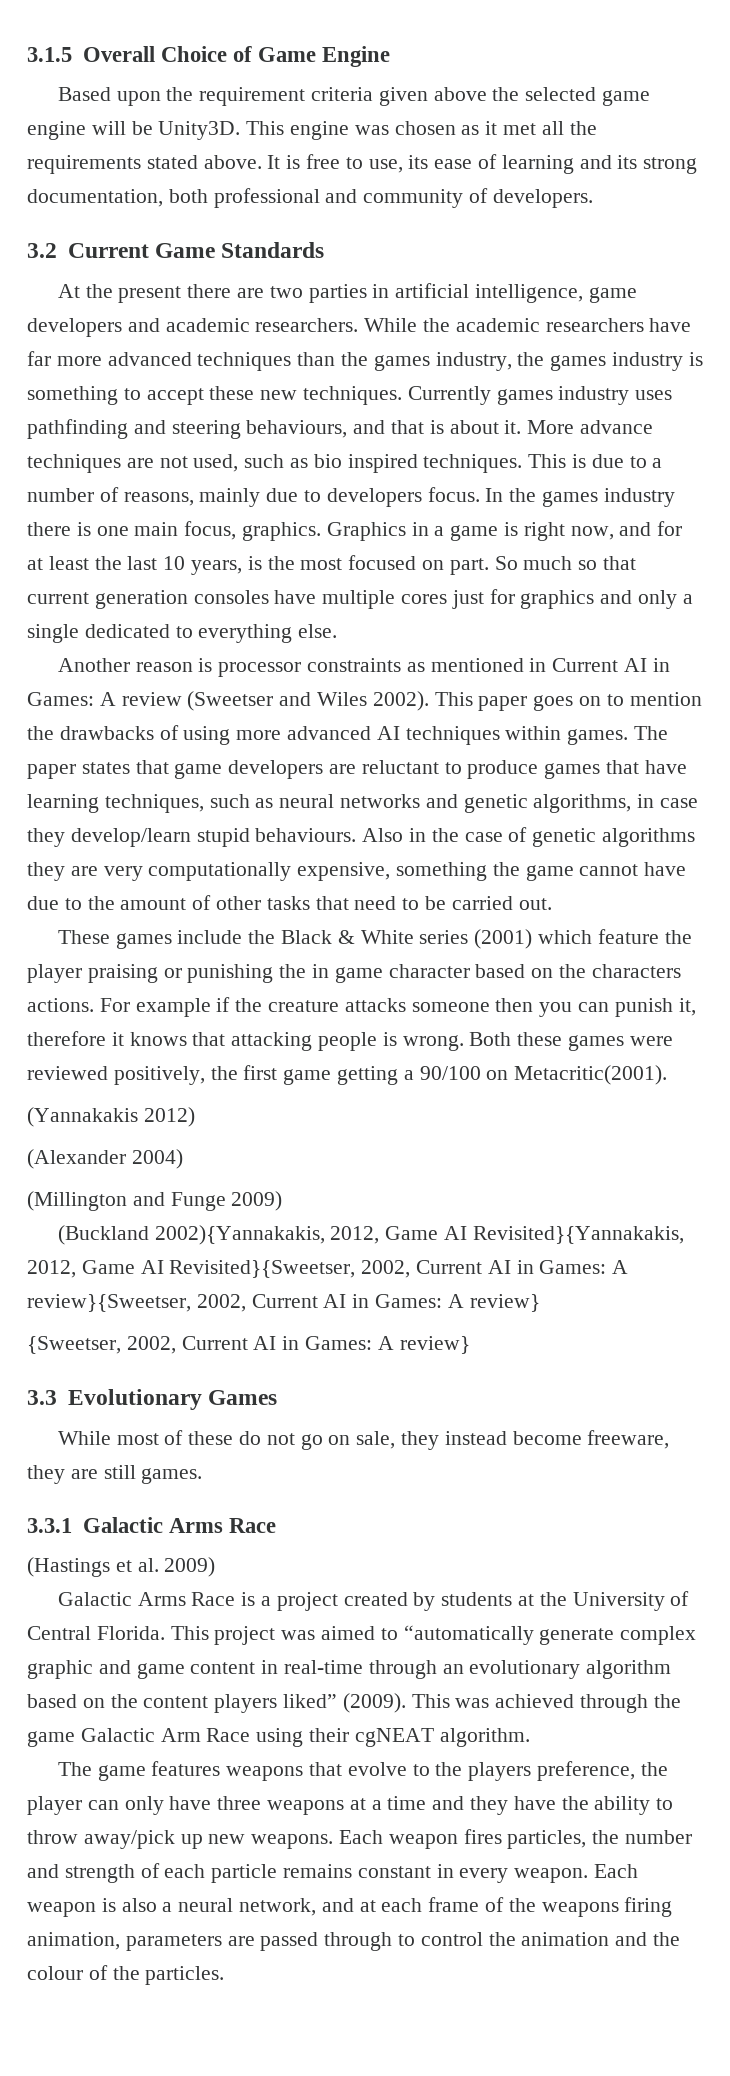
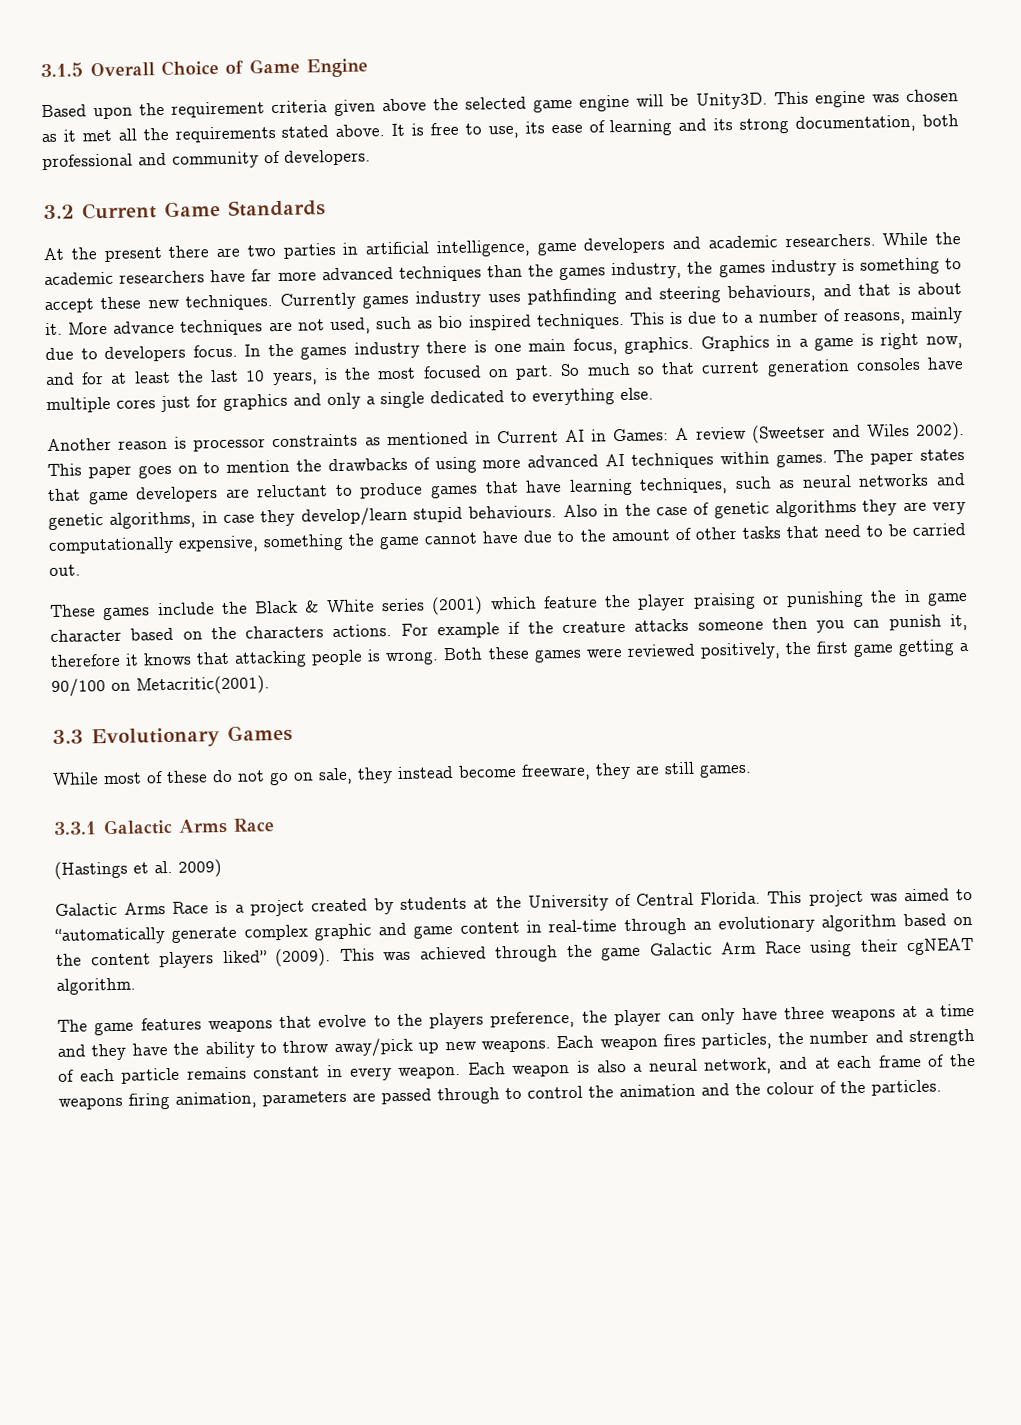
[27,1107,195,1127] [27,1149,183,1169] [27,1191,283,1211] [57,1225,684,1245] [27,1260,629,1278] [27,1294,540,1312] [27,1336,470,1354] // (Yannakakis 2012) // (Alexander 2004) // (Millington and Funge 2009) // (Buckland 2002){Yannakakis, 2012, Game AI Revisited}{Yannakakis, 2012, Game AI Revisited}{Sweetser, 2002, Current AI in Games: A review}{Sweetser, 2002, Current AI in Games: A review} // {Sweetser, 2002, Current AI in Games: A review} -> (270, 685) none

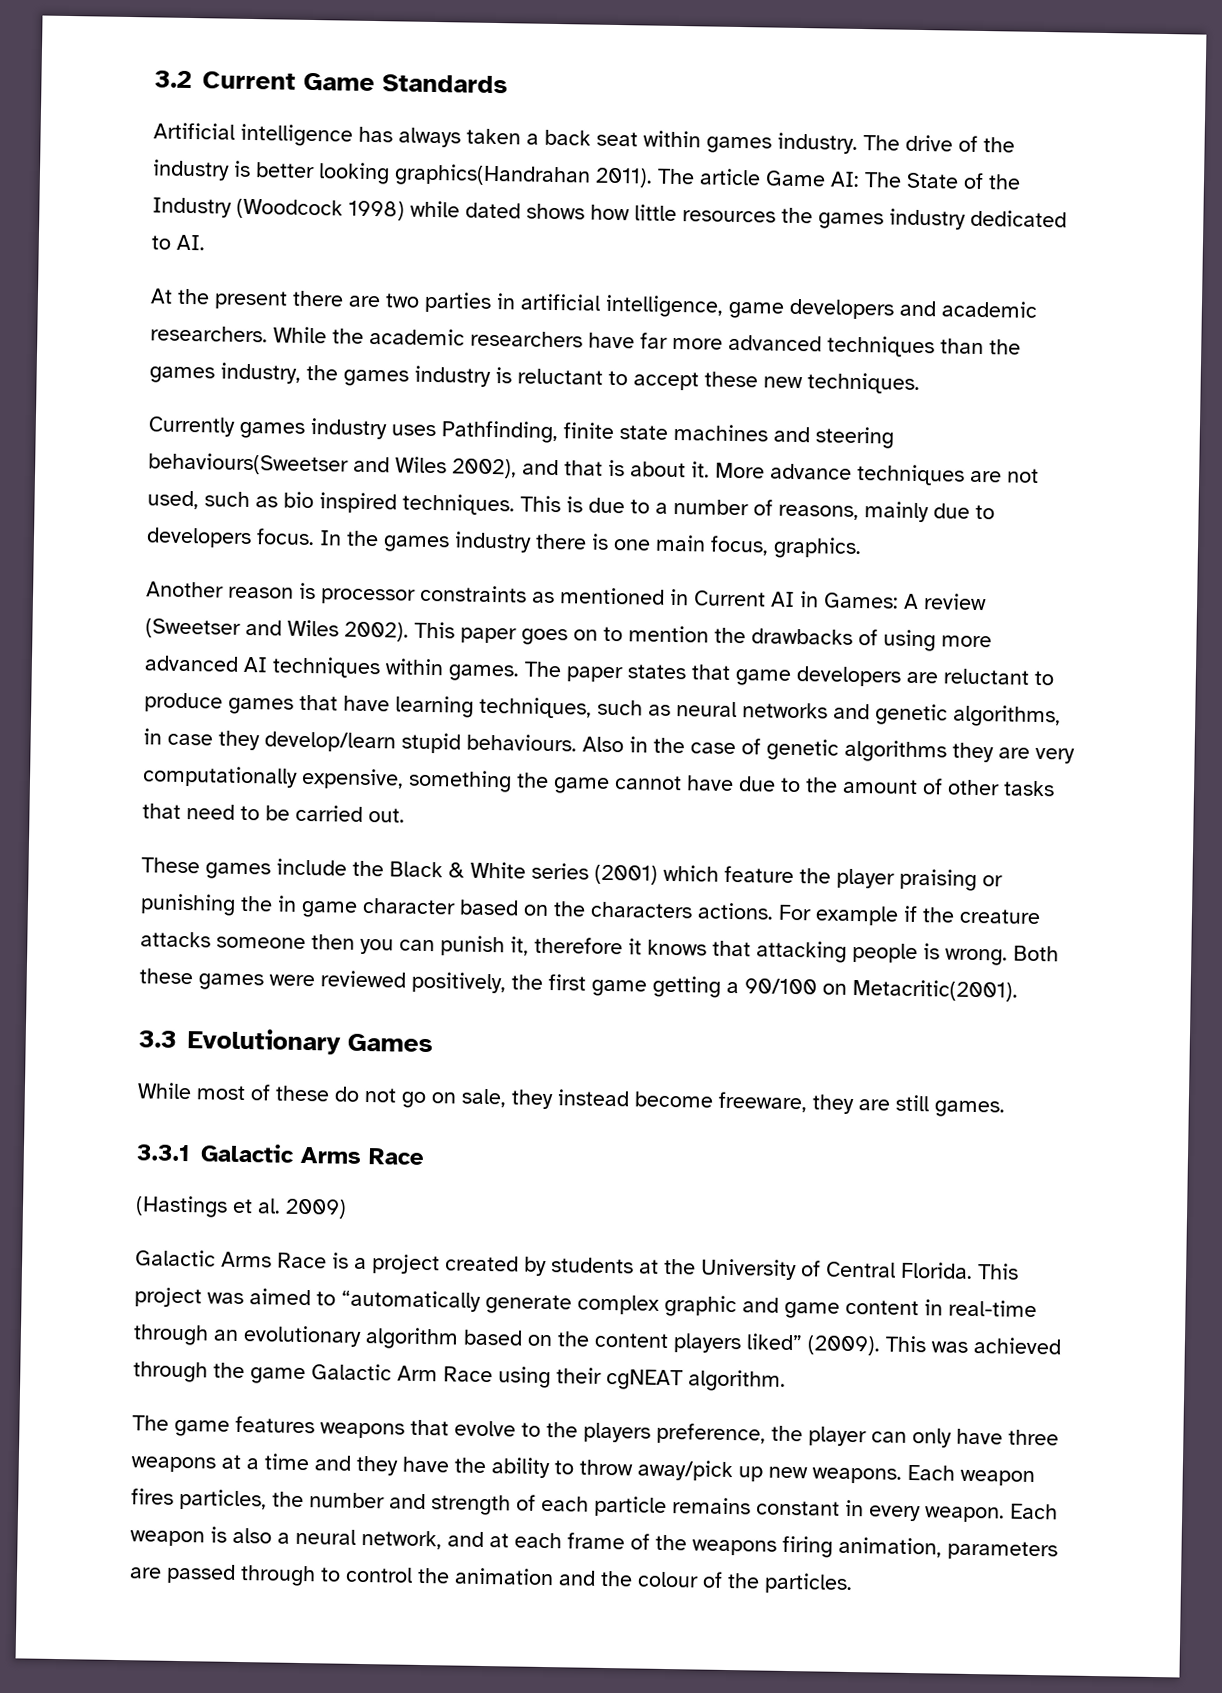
[40,58,369,78] [41,89,960,120] [41,114,960,143] [42,149,371,171] [43,199,327,220] 3.1.5 Overall Choice of Game Engine // Based upon the requirement criteria given above the selected game engine will be Unity3D. This engine was chosen as it met all the requirements stated above. It is free to use, its ease of learning and its strong documentation, both professional and community of developers. // 3.2 Current Game Standards -> [154,70,508,94] [153,122,1015,154] [152,159,1021,190] [152,197,1067,230] [151,234,205,251] 3.2 Current Game Standards // Artificial intelligence has always taken a back seat within games industry. The drive of the industry is better looking graphics(Handrahan 2011). The article Game AI: The State of the Industry (Woodcock 1998) while dated shows how little resources the games industry dedicated to AI.
[859,257,940,275] something -> [517,368,603,385] reluctant
(274, 302) none -> (920, 383) //
[527,284,817,306] pathfinding and steering behaviours, -> [441,420,894,449] [148,452,517,479] Pathfinding, finite state machines and steering behaviours(Sweetser and Wiles 2002),
[700,332,963,352] [46,357,964,386] [46,387,654,414] Graphics in a game is right now, and for at least the last 10 years, is the most focused on part. So much so that current generation consoles have multiple cores just for graphics and only a single dedicated to everything else. -> (862, 548) none

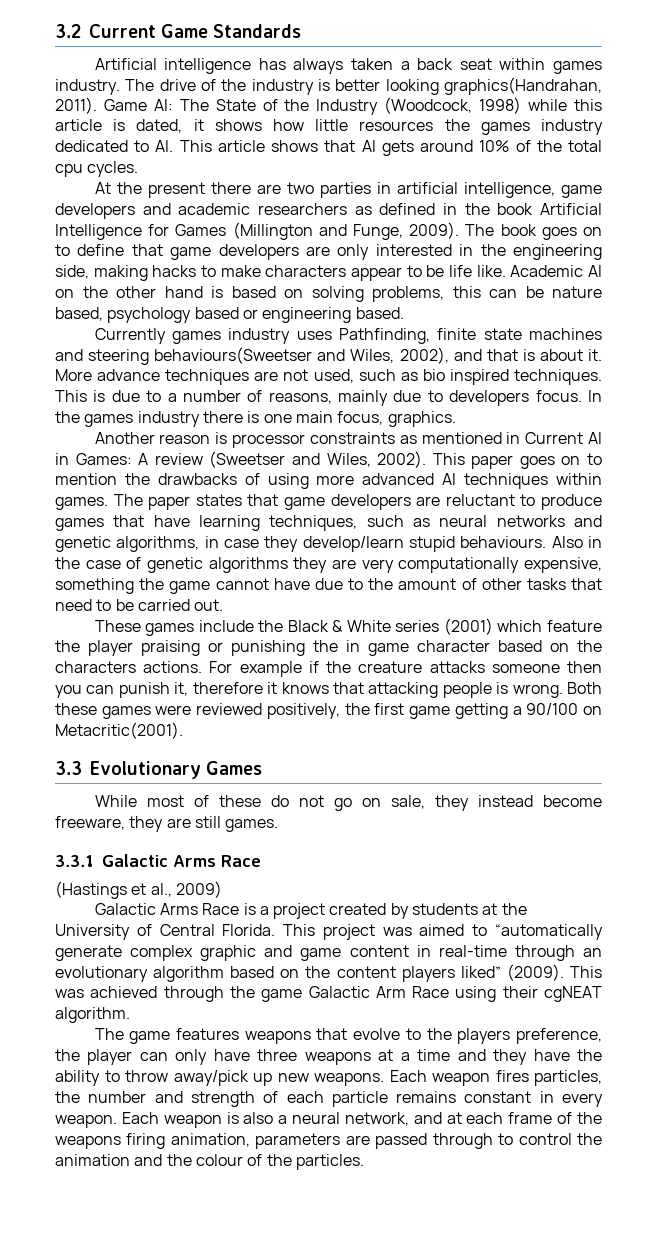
[394,163,761,188] graphics(Handrahan 2011). The article -> [443,77,602,95] [55,97,97,114] graphics(Handrahan, 2011).
[236,198,343,220] (Woodcock -> [384,97,473,114] (Woodcock,
[465,202,521,219] dated -> [574,99,603,111] [55,119,204,133] this article is dated, it
(205, 242) none -> [179,140,602,156] [55,161,139,177] This article shows that AI gets around 10% of the total cpu cycles.
[150,325,1021,358] [149,362,920,394] researchers. While the academic researchers have far more advanced techniques than the games industry, the games industry is reluctant to accept these new techniques. -> [258,203,603,215] [55,222,602,240] [55,244,603,260] [55,265,602,281] [55,286,602,302] [55,307,404,323] researchers as defined in the book Artificial Intelligence for Games (Millington and Funge, 2009). The book goes on to define that game developers are only interested in the engineering side, making hacks to make characters appear to be life like. Academic AI on the other hand is based on solving problems, this can be nature based, psychology based or engineering based.
[395,456,447,474] Wiles -> [350,349,395,363] Wiles,
[287,619,339,637] Wiles -> [326,453,371,467] Wiles,
[257,1198,281,1214] al. -> [150,883,172,897] al.,

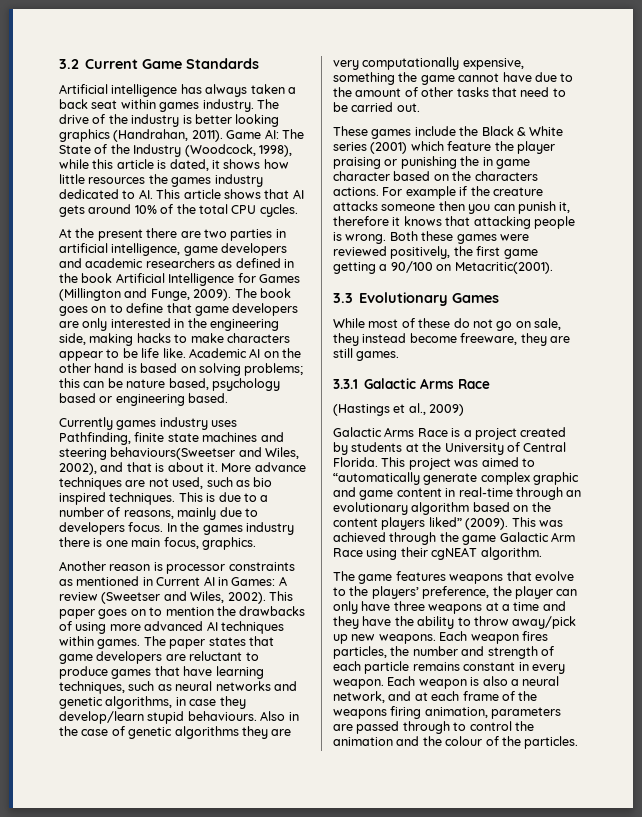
[443,77,602,95] graphics(Handrahan, -> [59,129,189,142] graphics (Handrahan,
[479,97,522,114] 1998) -> [258,145,292,157] 1998),
[55,164,83,177] cpu -> [231,205,257,214] CPU
[372,286,444,302] problems, -> [244,363,304,376] problems;
[457,1028,511,1044] players -> [371,586,419,599] players’

